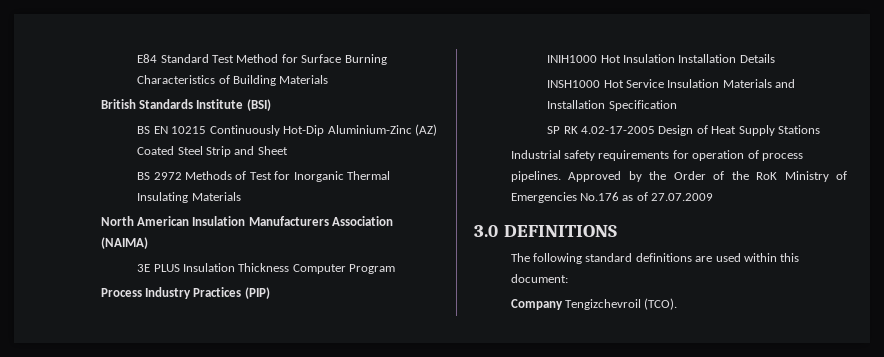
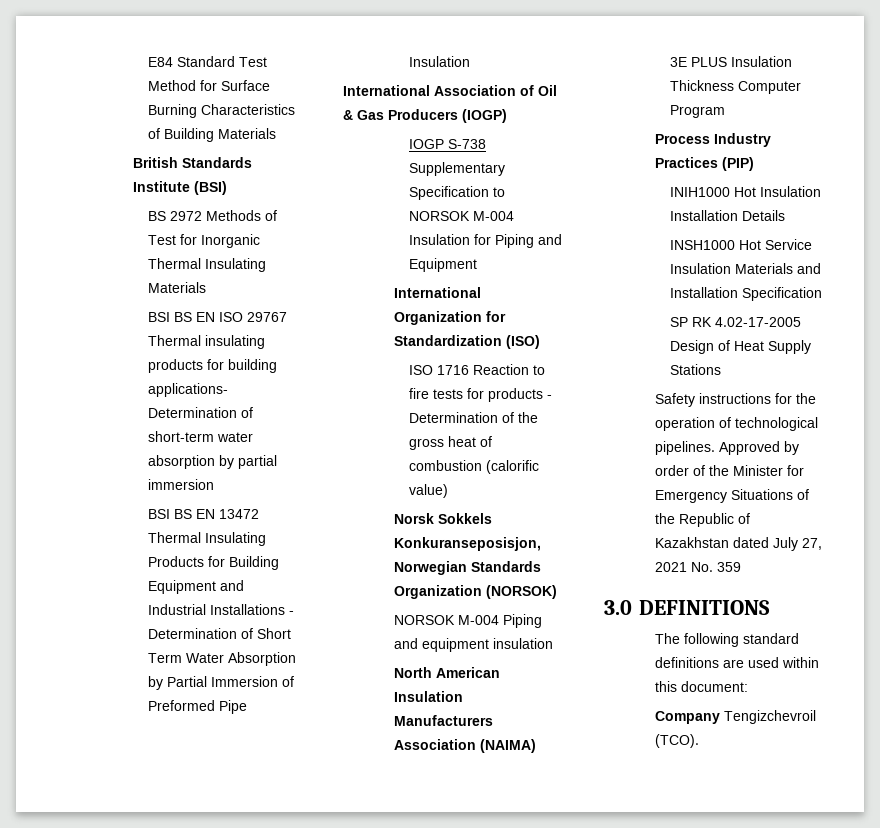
[137,124,437,136] [137,146,288,157] // BS EN 10215 Continuously Hot-Dip Aluminium-Zinc (AZ) Coated Steel Strip and Sheet -> (227, 188) none
(241, 196) none -> [148,312,287,322] [148,335,265,349] [148,359,277,373] [148,383,228,397] [148,407,253,418] [148,431,253,442] [148,455,277,469] [148,479,214,490] [148,509,259,519] [148,532,266,546] [148,556,279,570] [148,580,244,594] [148,604,294,615] [148,628,291,639] [148,652,296,666] [148,676,294,690] [148,700,247,714] [409,56,470,67] [343,85,557,96] [343,109,507,123] [409,139,486,149] [409,162,505,176] [409,186,505,200] [409,211,514,221] [409,234,562,248] [409,258,477,272] [393,287,481,298] [393,311,506,325] [393,335,540,349] [409,364,545,375] [409,388,552,402] [409,412,538,423] [409,436,492,450] [409,460,539,474] [409,484,448,498] [393,513,492,524] [393,537,541,551] [393,561,541,575] [393,585,557,599] [393,614,542,628] [393,638,553,652] // BSI BS EN ISO 29767 Thermal insulating products for building applications- Determination of short-term water absorption by partial immersion // BSI BS EN 13472 Thermal Insulating Products for Building Equipment and Industrial Installations - Determination of Short Term Water Absorption by Partial Immersion of Preformed Pipe Insulation // International Association of Oil & Gas Producers (IOGP) // IOGP S-738 Supplementary Specification to NORSOK M-004 Insulation for Piping and Equipment // International Organization for Standardization (ISO) // ISO 1716 Reaction to fire tests for products - Determination of the gross heat of combustion (calorific value) // Norsk Sokkels Konkuranseposisjon, Norwegian Standards Organization (NORSOK) // NORSOK M-004 Piping and equipment insulation
[510,150,689,161] Industrial safety requirements for -> [654,393,816,407] Safety instructions for the
[761,153,803,161] process -> [734,417,818,431] technological
[649,171,847,182] [510,192,714,203] the Order of the RoK Ministry of Emergencies No.176 as of 27.07.2009 -> [654,465,804,476] [654,489,809,503] [654,513,750,527] [654,537,822,551] [654,562,741,572] order of the Minister for Emergency Situations of the Republic of Kazakhstan dated July 27, 2021 No. 359

